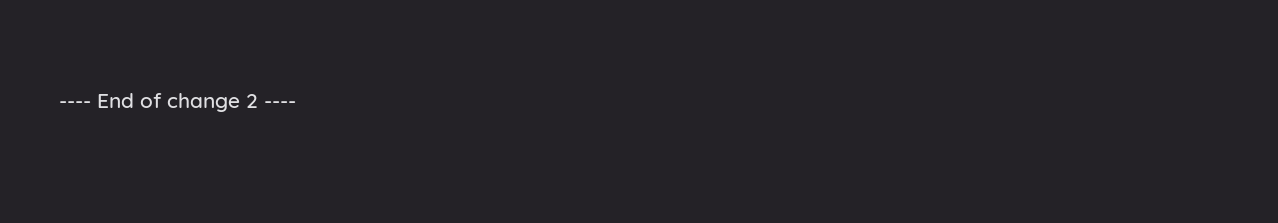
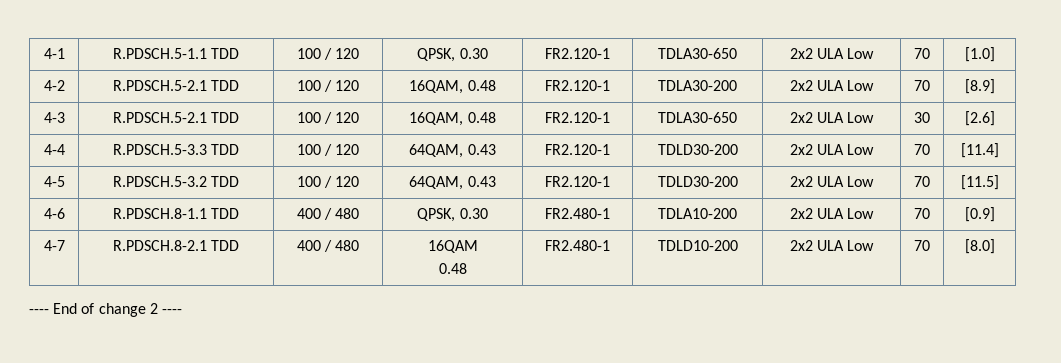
(59, 104) none -> [43,48,65,59] [112,48,240,59] [296,48,360,60] [417,48,488,62] [545,48,610,59] [658,48,737,59] [789,48,875,59] [914,48,930,59] [964,47,995,62] [43,80,65,91] [112,80,240,91] [296,80,360,92] [409,80,496,94] [545,80,610,91] [658,80,737,91] [789,80,875,91] [914,80,930,91] [964,79,995,94] [43,112,65,123] [112,112,240,123] [296,112,360,124] [409,112,496,126] [545,112,610,123] [658,112,737,123] [789,112,875,123] [914,112,930,123] [964,111,995,126] [43,144,65,155] [112,144,240,155] [296,144,360,156] [409,144,496,158] [545,144,610,155] [657,144,738,155] [789,144,875,155] [914,144,930,155] [960,143,999,158] [43,176,65,187] [112,176,240,187] [296,176,360,188] [409,176,496,190] [545,176,610,187] [657,176,738,187] [789,176,875,187] [914,176,930,187] [960,175,999,190] [43,208,65,219] [112,208,240,219] [296,208,360,220] [417,208,488,222] [545,208,610,219] [658,208,737,219] [789,208,875,219] [914,208,930,219] [964,207,995,222] [43,240,65,251] [112,240,240,251] [296,240,360,252] [427,240,478,253] [438,263,467,274] [545,240,610,251] [657,240,738,251] [789,240,875,251] [914,240,930,251] [964,239,995,254] 4-1 | R.PDSCH.5-1.1 TDD | 100 / 120 | QPSK, 0.30 | FR2.120-1 | TDLA30-650 | 2x2 ULA Low | 70 | [1.0] // 4-2 | R.PDSCH.5-2.1 TDD | 100 / 120 | 16QAM, 0.48 | FR2.120-1 | TDLA30-200 | 2x2 ULA Low | 70 | [8.9] // 4-3 | R.PDSCH.5-2.1 TDD | 100 / 120 | 16QAM, 0.48 | FR2.120-1 | TDLA30-650 | 2x2 ULA Low | 30 | [2.6] // 4-4 | R.PDSCH.5-3.3 TDD | 100 / 120 | 64QAM, 0.43 | FR2.120-1 | TDLD30-200 | 2x2 ULA Low | 70 | [11.4] // 4-5 | R.PDSCH.5-3.2 TDD | 100 / 120 | 64QAM, 0.43 | FR2.120-1 | TDLD30-200 | 2x2 ULA Low | 70 | [11.5] // 4-6 | R.PDSCH.8-1.1 TDD | 400 / 480 | QPSK, 0.30 | FR2.480-1 | TDLA10-200 | 2x2 ULA Low | 70 | [0.9] // 4-7 | R.PDSCH.8-2.1 TDD | 400 / 480 | 16QAM // 0.48 | FR2.480-1 | TDLD10-200 | 2x2 ULA Low | 70 | [8.0] //

